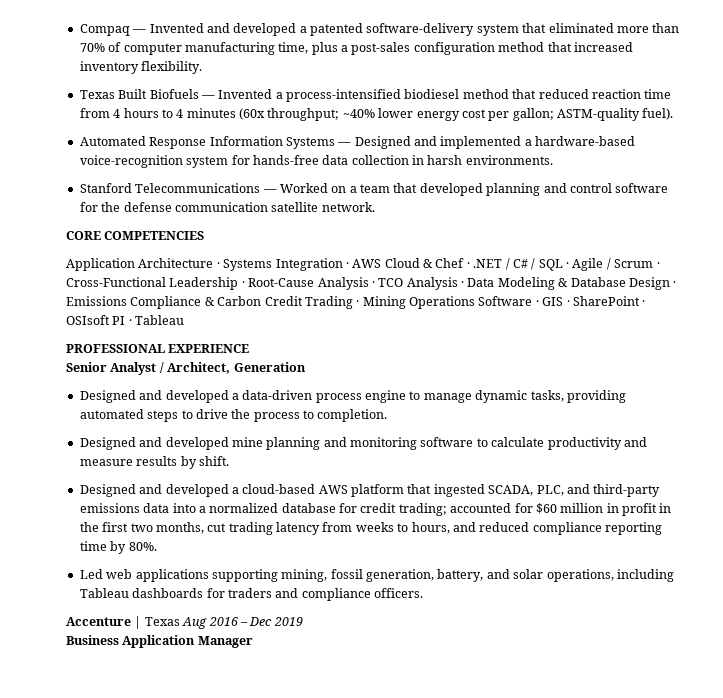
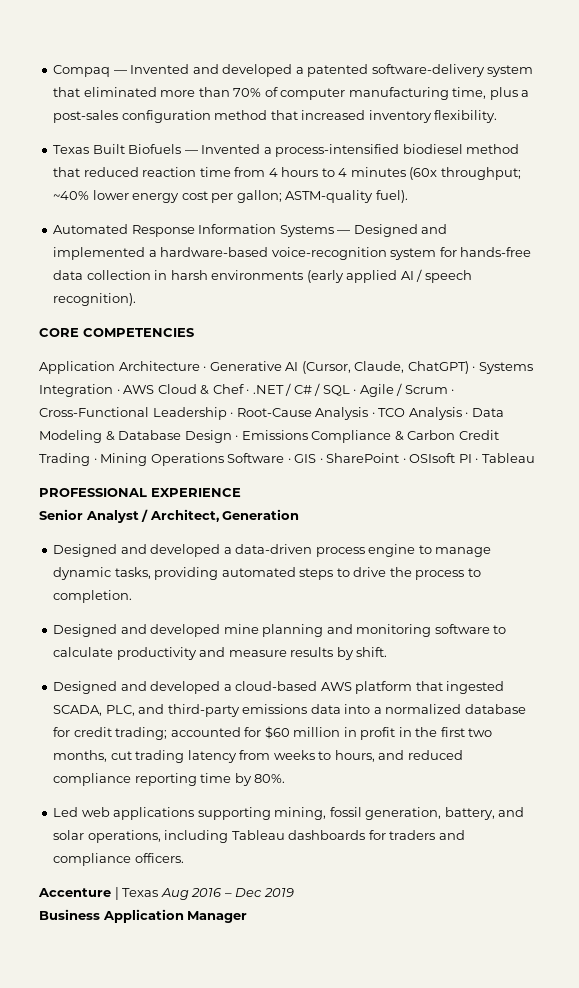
[465,155,553,165] [79,183,669,196] [79,202,375,212] environments. // Stanford Telecommunications — Worked on a team that developed planning and control software for the defense communication satellite network. -> [211,269,472,283] [53,293,137,306] environments (early applied AI / speech recognition).
(220, 265) none -> [209,361,476,374] Generative AI (Cursor, Claude, ChatGPT) ·

